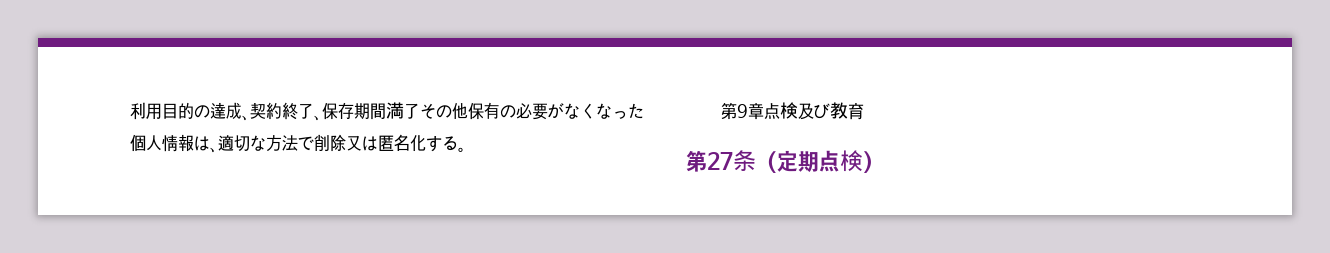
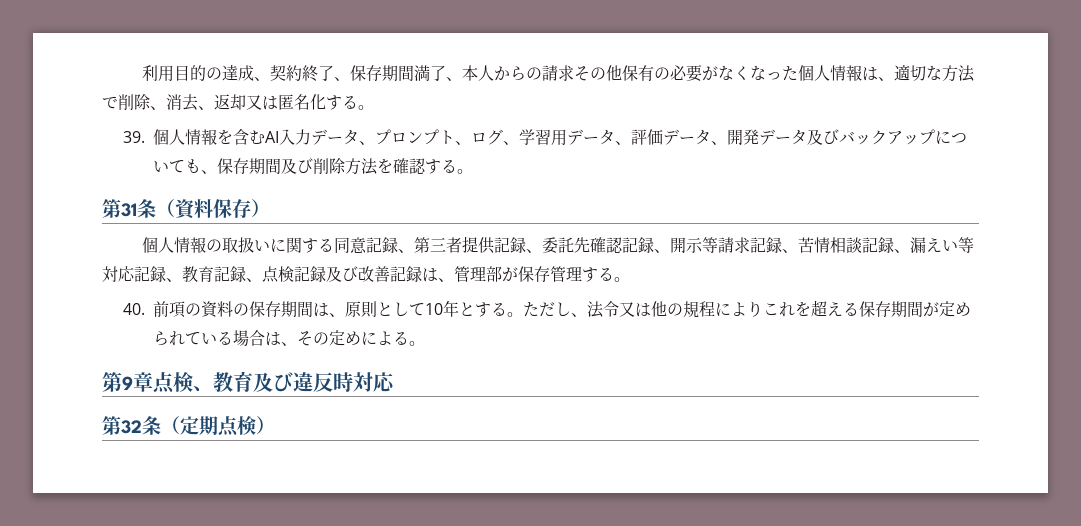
(420, 111) none -> [445,65,574,81] 、本人からの請求
(346, 143) none -> [150,94,246,111] 、消去、返却
[720,102,864,120] [686,150,733,172] 第9章点検及び教育 // 第27 -> [122,129,967,146] [152,158,473,175] [102,199,270,220] [141,236,974,254] [102,266,630,283] [122,300,971,318] [152,330,425,346] [102,371,395,394] [102,416,142,435] 39.個人情報を含むAI入力データ、プロンプト、ログ、学習用データ、評価データ、開発データ及びバックアップについても、保存期間及び削除方法を確認する。 // 第31条（資料保存） // 個人情報の取扱いに関する同意記録、第三者提供記録、委託先確認記録、開示等請求記録、苦情相談記録、漏えい等対応記録、教育記録、点検記録及び改善記録は、管理部が保存管理する。 // 40.前項の資料の保存期間は、原則として10年とする。ただし、法令又は他の規程によりこれを超える保存期間が定められている場合は、その定めによる。 // 第9章点検、教育及び違反時対応 // 第32

